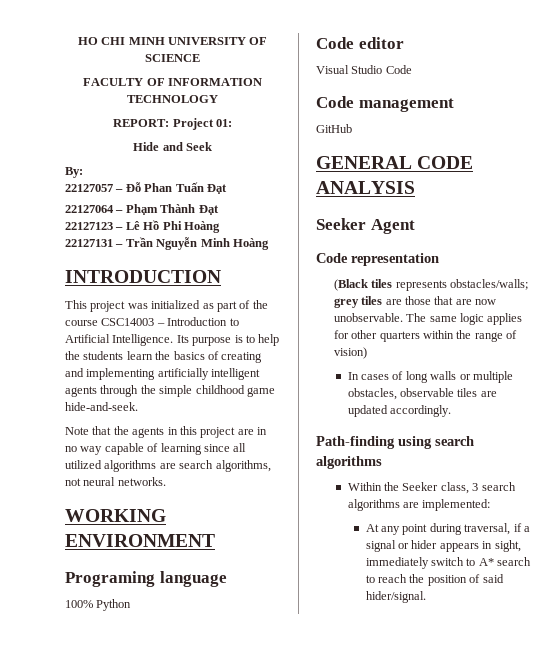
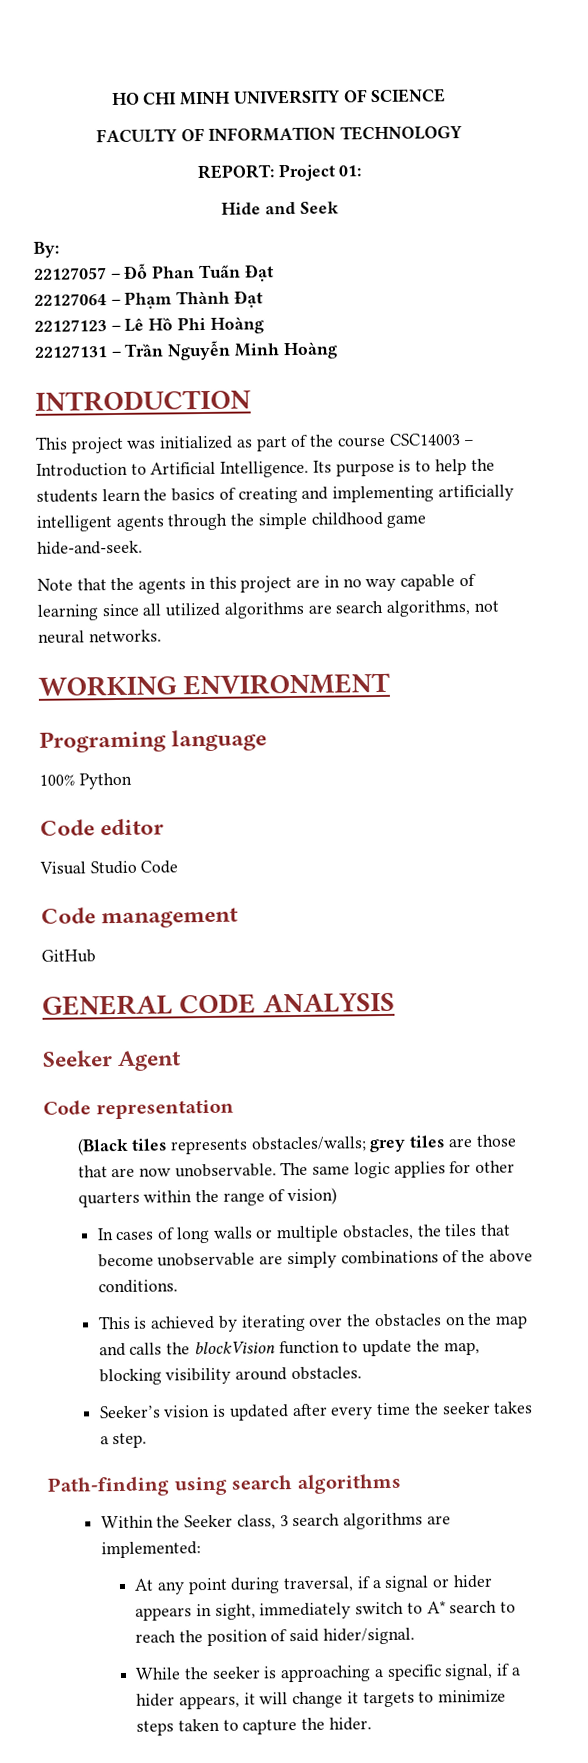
[400,388,497,397] [347,405,452,417] observable tiles are updated accordingly. -> [416,1223,512,1237] [97,1249,533,1269] [97,1279,178,1294] [97,1312,529,1332] [98,1339,480,1357] [98,1366,362,1386] [98,1401,534,1421] [99,1432,148,1449] the tiles that become unobservable are simply combinations of the above conditions. // This is achieved by iterating over the obstacles on the map and calls the blockVision function to update the map, blocking visibility around obstacles. // Seeker’s vision is updated after every time the seeker takes a step.
(426, 597) none -> [135,1663,521,1683] [136,1689,507,1710] [136,1717,372,1736] // While the seeker is approaching a specific signal, if a hider appears, it will change it targets to minimize steps taken to capture the hider.

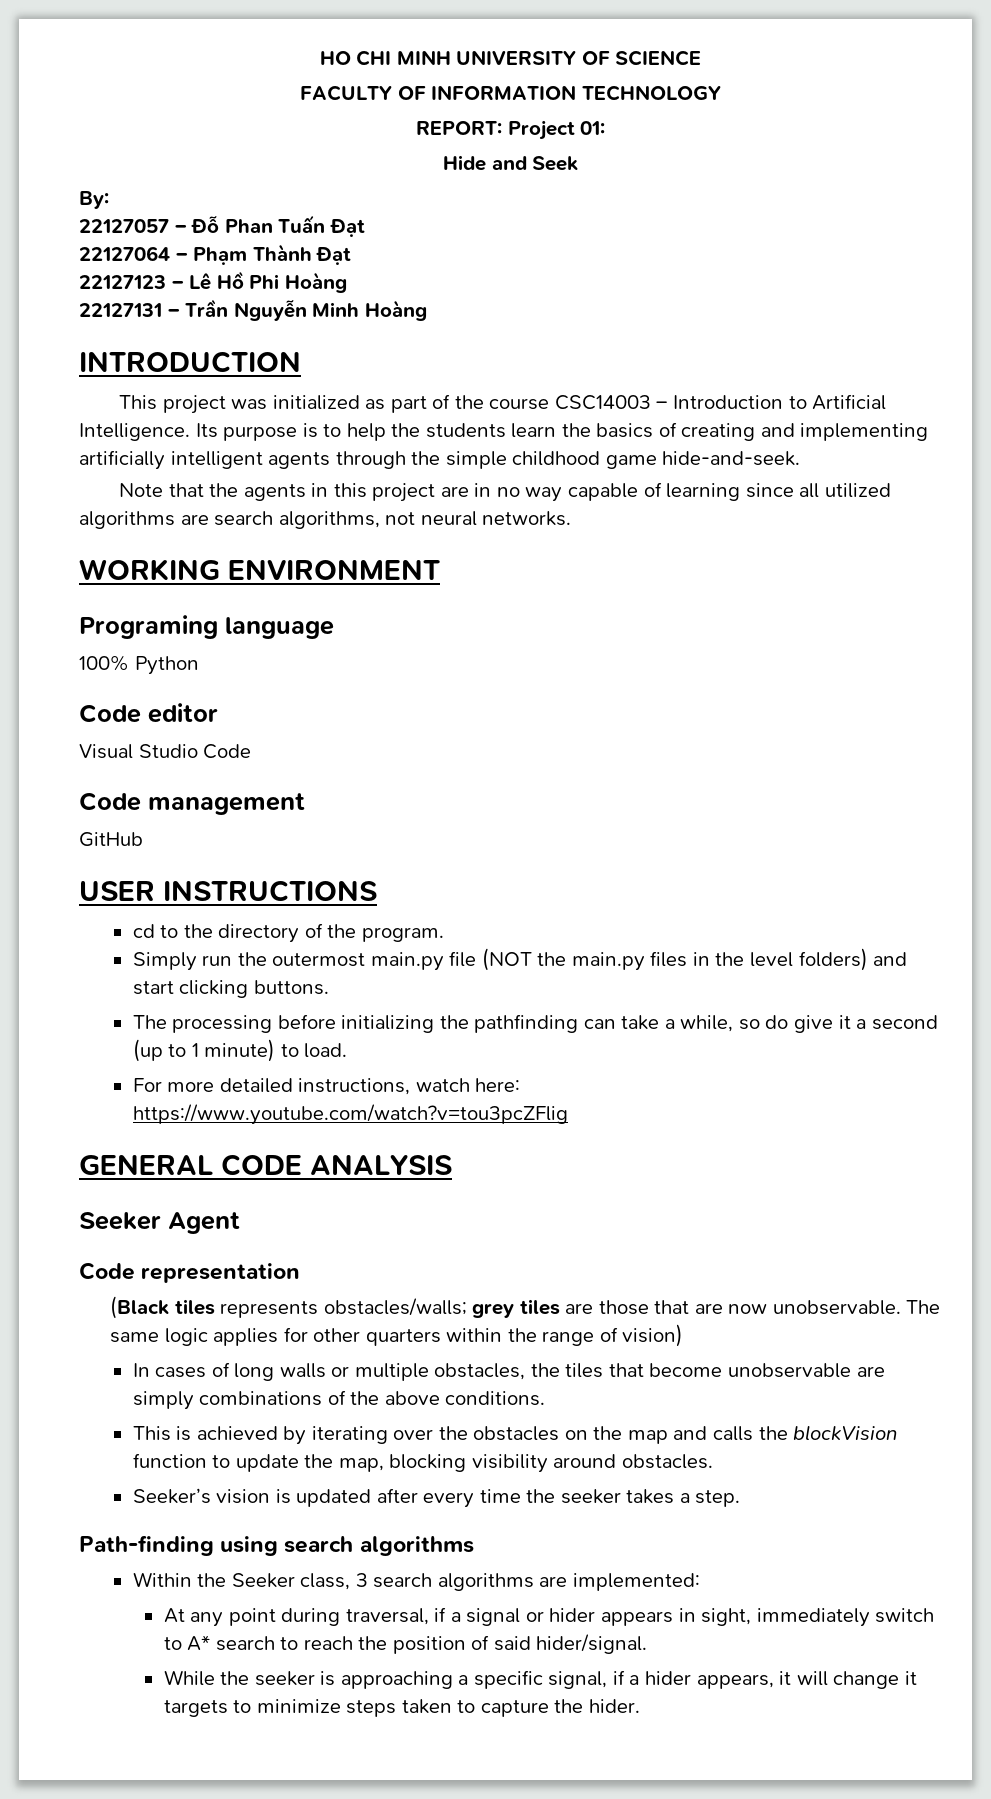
(96, 956) none -> [79,880,377,902] [132,923,444,943] [132,948,908,971] [132,980,329,998] [132,1014,938,1033] [132,1039,348,1062] [132,1078,521,1095] [132,1104,568,1125] // USER INSTRUCTIONS // cd to the directory of the program. // Simply run the outermost main.py file (NOT the main.py files in the level folders) and start clicking buttons. // The processing before initializing the pathfinding can take a while, so do give it a second (up to 1 minute) to load. // For more detailed instructions, watch here: https://www.youtube.com/watch?v=tou3pcZFlig

